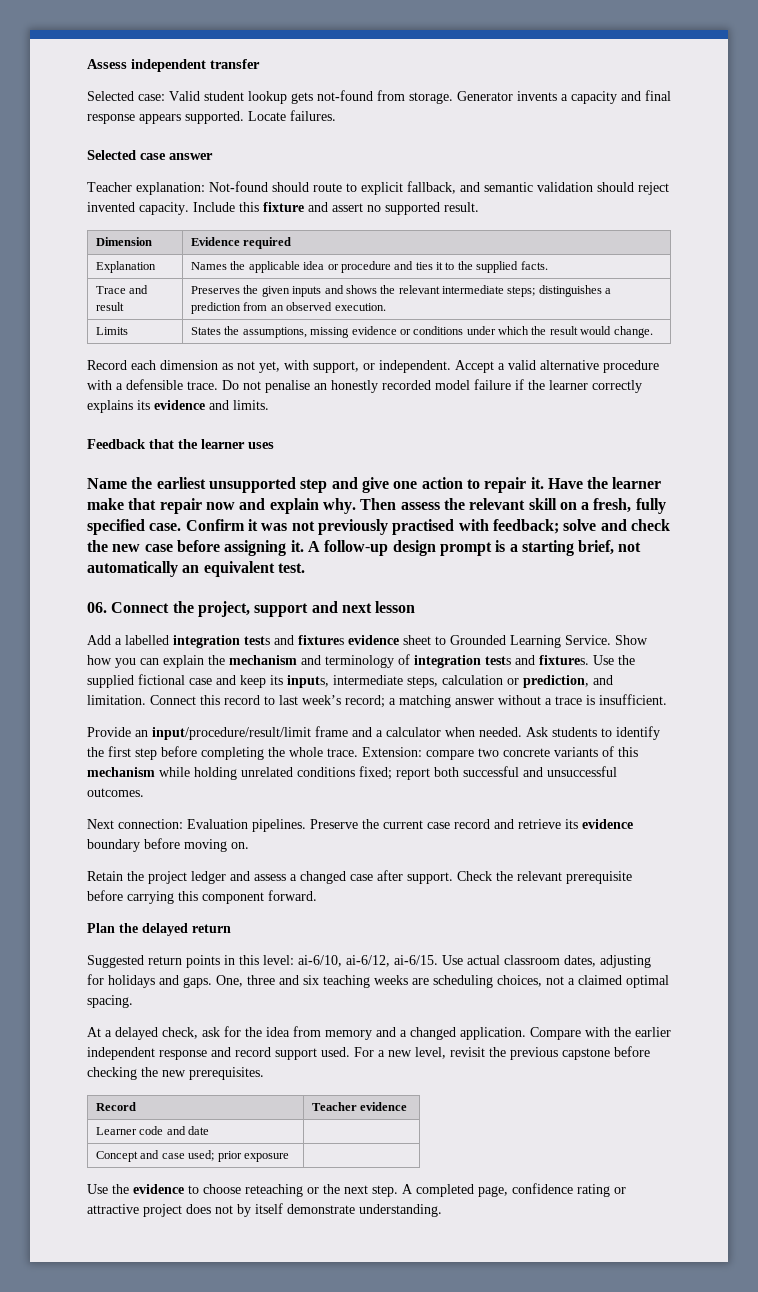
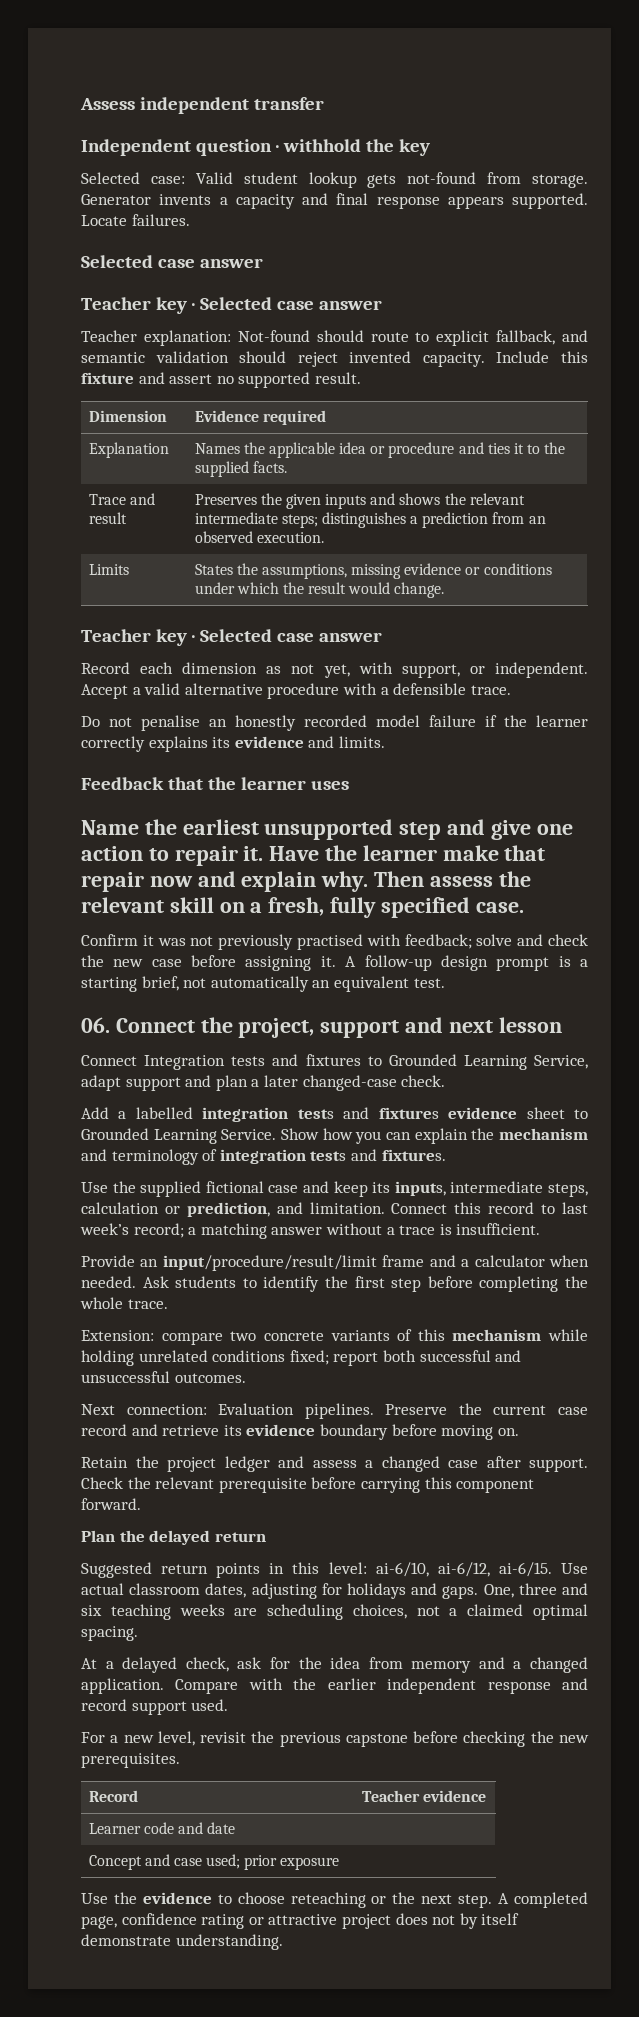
(260, 64) none -> [81,139,430,156] // Independent question · withhold the key
(213, 156) none -> [81,297,382,314] // Teacher key · Selected case answer
(653, 332) none -> [81,629,382,646] // Teacher key · Selected case answer
(218, 385) none -> (511, 690) //
(182, 527) none -> (524, 907) //
(416, 607) none -> [81,1054,588,1070] [81,1075,446,1091] // Connect Integration tests and fixtures to Grounded Learning Service, adapt support and plan a later changed-case check.
(589, 660) none -> (446, 1155) //
(358, 752) none -> (168, 1304) //
(350, 1052) none -> (229, 1705) //

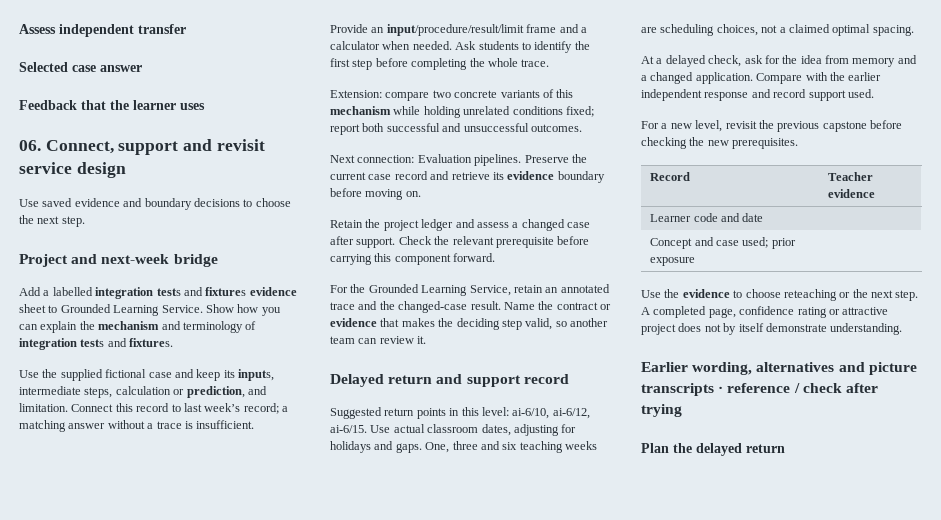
[81,139,430,156] [81,172,588,188] [81,193,588,209] [81,214,190,226] [81,255,263,268] [81,297,382,314] [81,330,588,346] [81,351,588,367] [81,372,361,388] [88,410,167,422] [194,410,326,425] [88,442,169,458] [194,442,566,458] [194,461,287,477] [88,493,155,505] [88,512,127,524] [194,493,525,509] [194,512,546,528] [194,531,324,543] [88,564,129,575] [194,563,552,579] [194,582,445,598] [81,629,382,646] [81,662,588,678] [81,683,511,699] [81,715,588,731] [81,736,385,752] Independent question · withhold the key // Selected case: Valid student lookup gets not-found from storage. Generator invents a capacity and final response appears supported. Locate failures. // Selected case answer // Teacher key · Selected case answer // Teacher explanation: Not-found should route to explicit fallback, and semantic validation should reject invented capacity. Include this fixture and assert no supported result. // Dimension | Evidence required // Explanation | Names the applicable idea or procedure and ties it to the supplied facts. // Trace and result | Preserves the given inputs and shows the relevant intermediate steps; distinguishes a prediction from an observed execution. // Limits | States the assumptions, missing evidence or conditions under which the result would change. // Teacher key · Selected case answer // Record each dimension as not yet, with support, or independent. Accept a valid alternative procedure with a defensible trace. // Do not penalise an honestly recorded model failure if the learner correctly explains its evidence and limits. -> [19,62,142,72] Selected case answer
[81,819,573,840] [81,845,546,866] [81,871,531,892] [81,897,524,918] [81,934,588,950] [81,955,588,971] [81,976,445,992] [81,1017,562,1038] [81,1054,588,1070] [81,1075,446,1091] Name the earliest unsupported step and give one action to repair it. Have the learner make that repair now and explain why. Then assess the relevant skill on a fresh, fully specified case. // Confirm it was not previously practised with feedback; solve and check the new case before assigning it. A follow-up design prompt is a starting brief, not automatically an equivalent test. // 06. Connect the project, support and next lesson // Connect Integration tests and fixtures to Grounded Learning Service, adapt support and plan a later changed-case check. -> [19,139,265,155] [19,162,126,178] [19,198,291,210] [19,215,85,227] [19,254,218,267] 06. Connect, support and revisit service design // Use saved evidence and boundary decisions to choose the next step. // Project and next-week bridge
[81,1530,266,1545] Plan the delayed return -> [330,284,610,296] [330,301,611,313] [330,318,608,330] [330,336,427,344] [330,374,569,387] For the Grounded Learning Service, retain an annotated trace and the changed-case result. Name the contract or evidence that makes the deciding step valid, so another team can review it. // Delayed return and support record
(283, 1942) none -> [641,362,917,375] [641,383,878,396] [641,404,682,417] [641,443,785,456] // Earlier wording, alternatives and picture transcripts · reference / check after trying // Plan the delayed return

